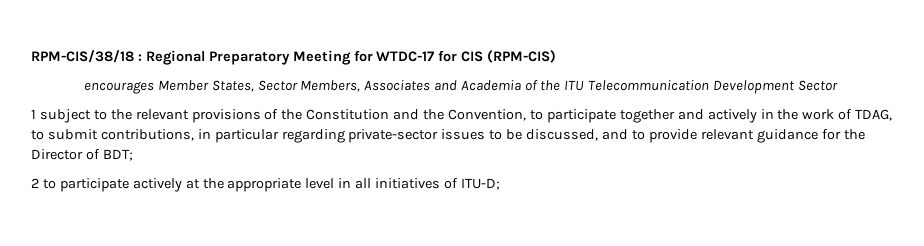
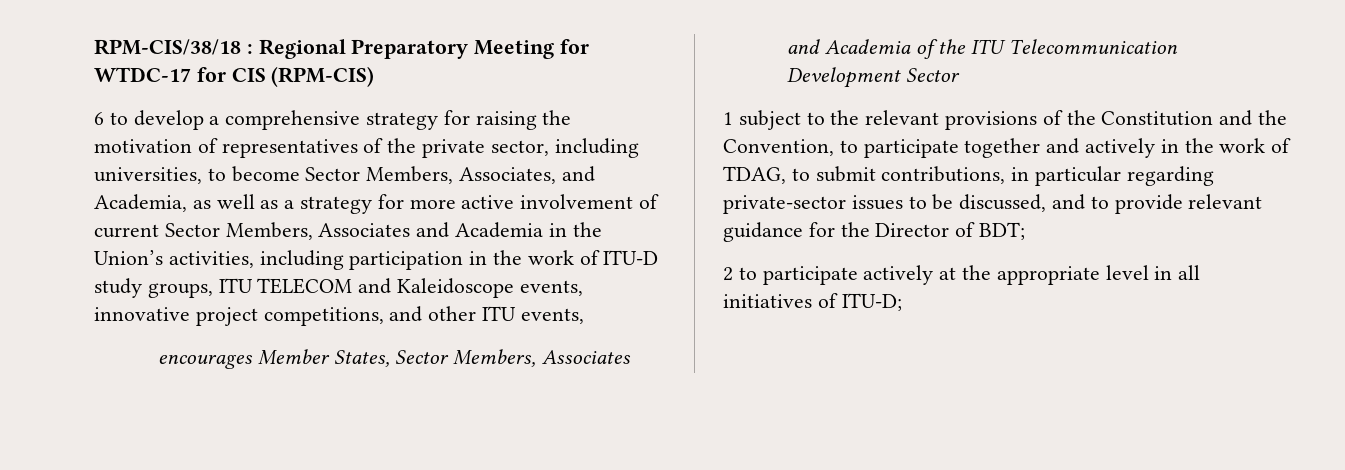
(557, 56) none -> [94,110,572,130] [94,138,639,158] [94,166,595,184] [94,194,660,214] [94,222,602,240] [94,250,659,270] [94,278,583,298] [94,306,584,326] // 6 to develop a comprehensive strategy for raising the motivation of representatives of the private sector, including universities, to become Sector Members, Associates, and Academia, as well as a strategy for more active involvement of current Sector Members, Associates and Academia in the Union’s activities, including participation in the work of ITU-D study groups, ITU TELECOM and Kaleidoscope events, innovative project competitions, and other ITU events,

